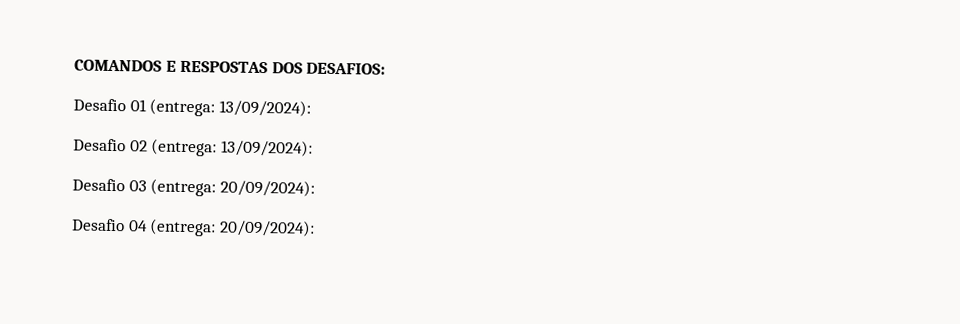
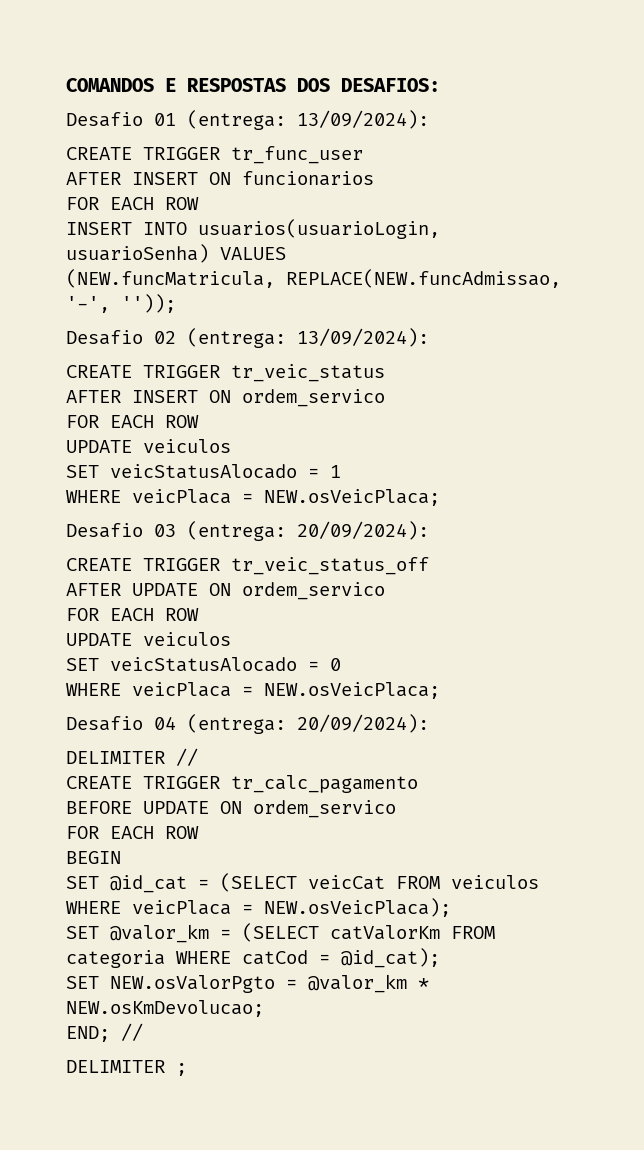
[73,138,313,157] [72,178,315,197] [72,218,315,237] Desafio 02 (entrega: 13/09/2024): // Desafio 03 (entrega: 20/09/2024): // Desafio 04 (entrega: 20/09/2024): -> [66,146,363,164] [66,171,374,186] [66,197,199,210] [66,219,440,239] [66,244,286,263] [66,269,561,288] [66,294,176,313] [66,328,429,348] [66,364,385,382] [66,389,385,407] [66,415,199,428] [66,439,231,453] [66,464,341,479] [66,489,440,506] [66,521,429,541] [66,557,429,575] [66,582,385,600] [66,608,199,621] [66,632,231,646] [66,657,341,672] [66,682,440,699] [66,714,429,734] [66,748,198,766] [66,775,418,793] [66,800,396,818] [66,826,199,839] [66,851,121,864] [66,873,539,893] [66,898,451,917] [66,923,495,943] [66,948,440,968] [66,974,429,993] [66,1000,264,1017] [66,1023,143,1042] [66,1060,187,1076] CREATE TRIGGER tr_func_user // AFTER INSERT ON funcionarios // FOR EACH ROW // INSERT INTO usuarios(usuarioLogin, usuarioSenha) VALUES // (NEW.funcMatricula, REPLACE(NEW.funcAdmissao, '-', '')); // Desafio 02 (entrega: 13/09/2024): // CREATE TRIGGER tr_veic_status // AFTER INSERT ON ordem_servico // FOR EACH ROW // UPDATE veiculos // SET veicStatusAlocado = 1 // WHERE veicPlaca = NEW.osVeicPlaca; // Desafio 03 (entrega: 20/09/2024): // CREATE TRIGGER tr_veic_status_off // AFTER UPDATE ON ordem_servico // FOR EACH ROW // UPDATE veiculos // SET veicStatusAlocado = 0 // WHERE veicPlaca = NEW.osVeicPlaca; // Desafio 04 (entrega: 20/09/2024): // DELIMITER // // CREATE TRIGGER tr_calc_pagamento // BEFORE UPDATE ON ordem_servico // FOR EACH ROW // BEGIN // SET @id_cat = (SELECT veicCat FROM veiculos WHERE veicPlaca = NEW.osVeicPlaca); // SET @valor_km = (SELECT catValorKm FROM categoria WHERE catCod = @id_cat); // SET NEW.osValorPgto = @valor_km * NEW.osKmDevolucao; // END; // // DELIMITER ;

